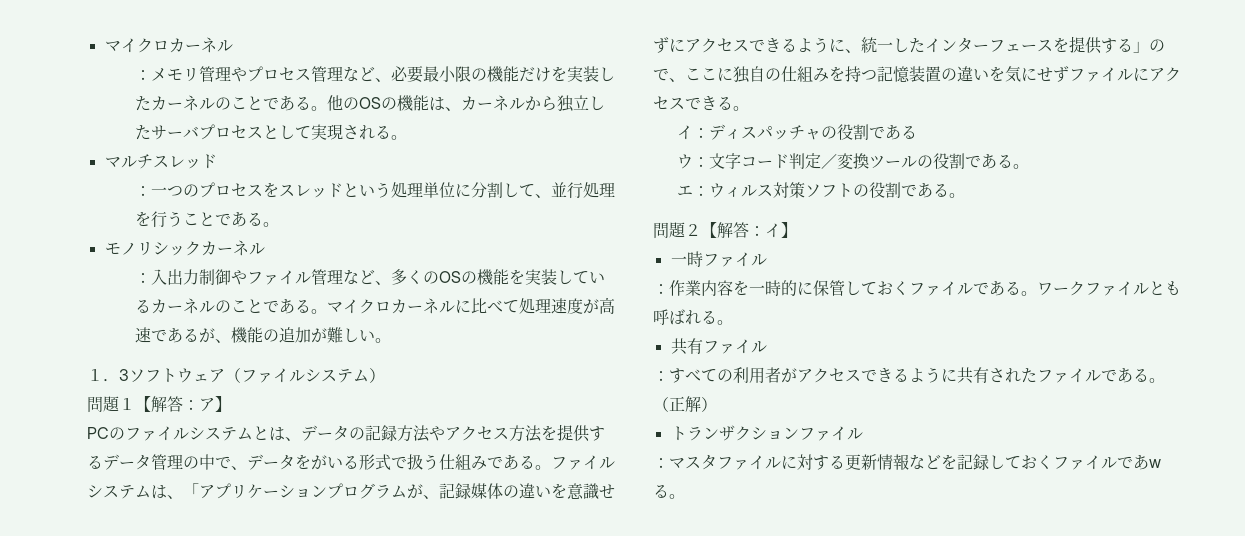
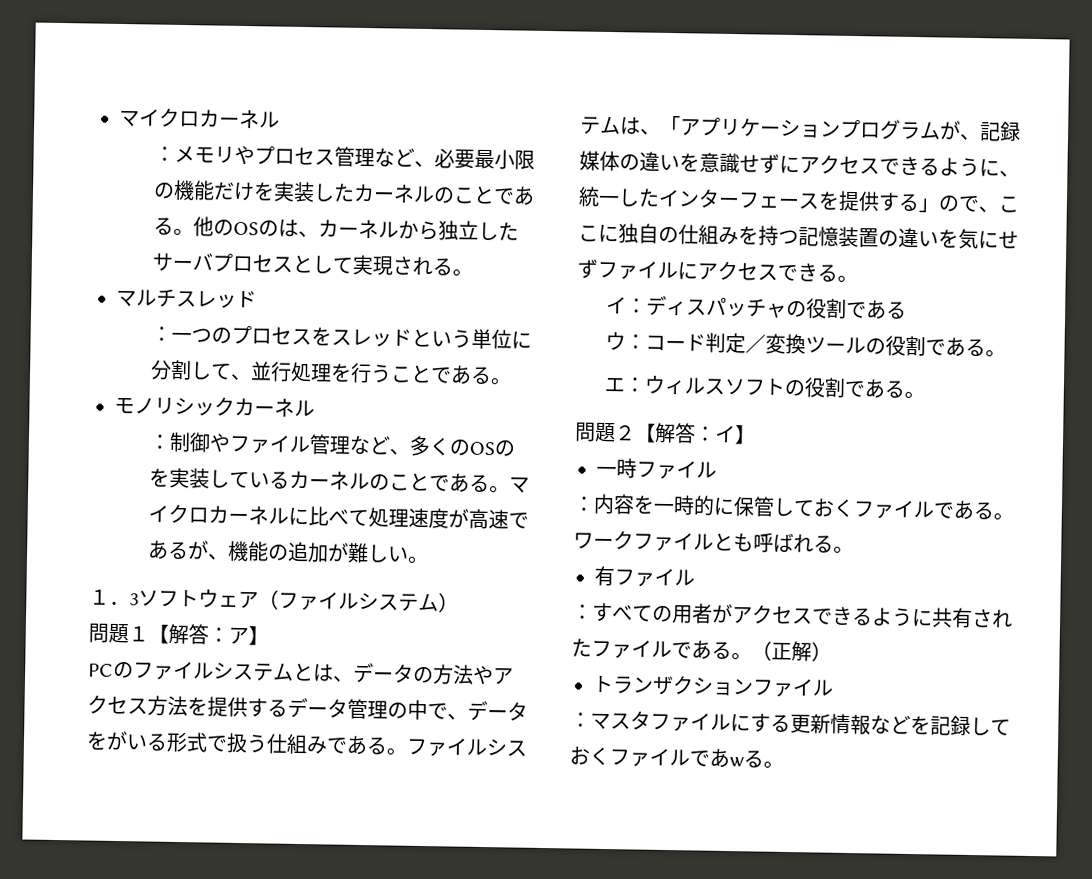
[199,66,232,82] 管理 -> (236, 155) none
[397,95,430,111] 機能 -> (280, 228) none
[391,182,424,198] 処理 -> (473, 338) none
[151,269,200,285] 入出力 -> (172, 442) none
[477,269,510,285] 機能 -> (516, 448) none
[365,425,397,441] 記録 -> (434, 675) none
[709,153,742,169] 文字 -> (647, 342) none
[773,182,806,198] 対策 -> (727, 386) none
[669,280,701,296] 作業 -> (595, 504) none
[670,338,687,355] 共 -> (854, 550) none
[733,367,749,384] 利 -> (673, 614) none
[797,454,813,470] 対 -> (751, 723) none

